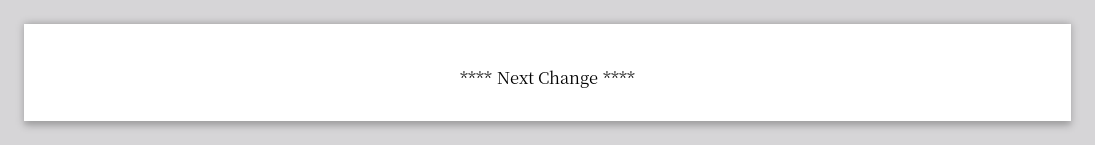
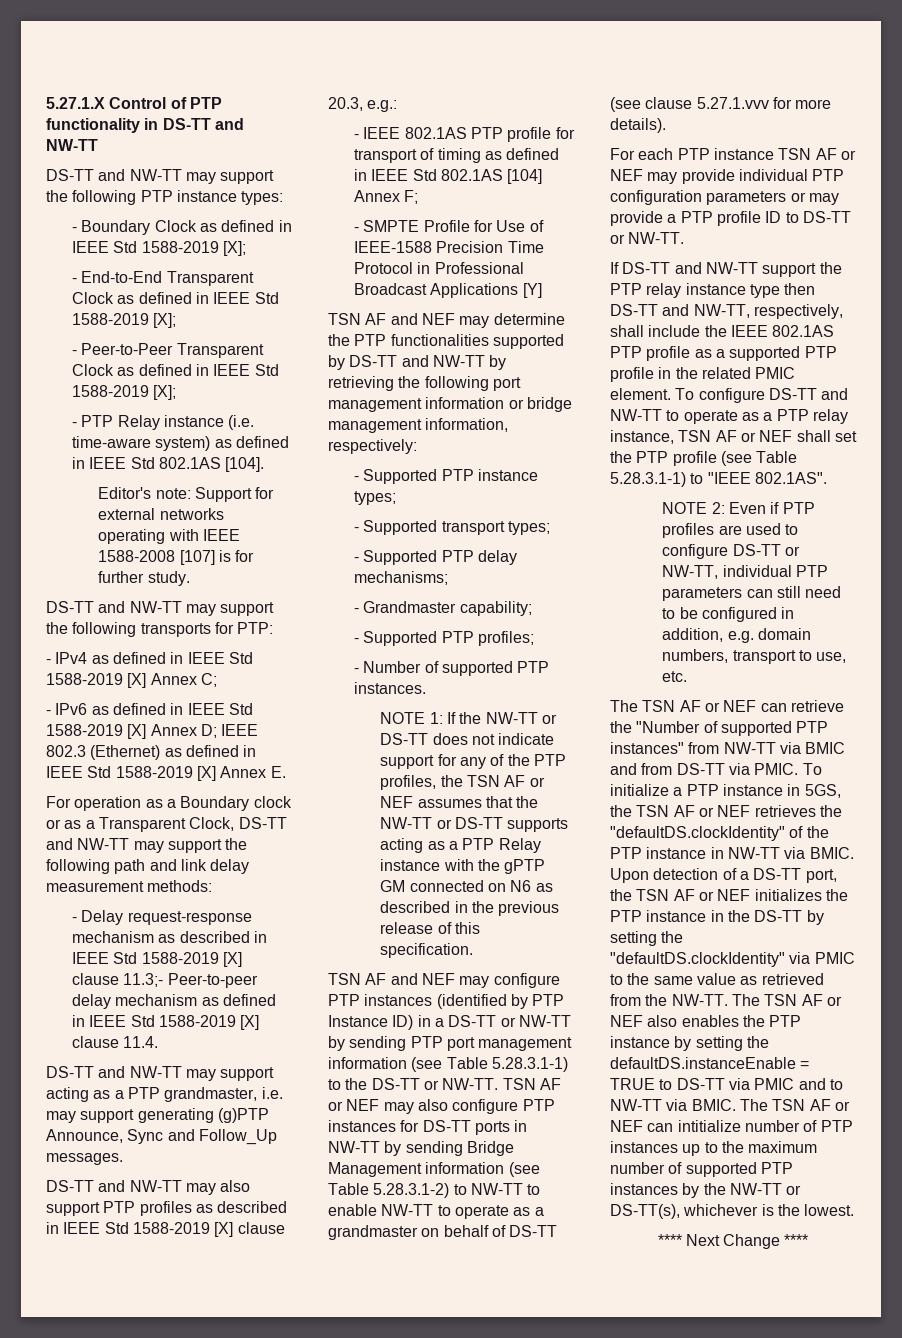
(460, 77) none -> [46,97,222,109] [46,118,244,133] [46,139,98,151] [46,169,275,184] [46,190,284,205] [72,220,292,235] [72,241,247,256] [72,271,254,286] [72,292,279,304] [72,313,177,328] [72,343,264,358] [72,364,279,376] [72,385,177,400] [72,415,255,430] [72,436,290,451] [72,457,265,472] [98,487,275,502] [98,508,224,520] [98,529,240,544] [98,550,255,565] [98,571,190,586] [46,601,275,616] [46,622,274,637] [46,652,253,664] [46,673,217,688] [46,703,253,715] [46,724,259,739] [46,745,257,760] [46,766,286,781] [46,796,292,811] [46,817,287,832] [46,838,248,853] [46,859,250,874] [46,880,213,892] [72,910,252,925] [72,931,268,943] [72,952,243,967] [72,973,258,988] [72,994,277,1009] [72,1015,260,1030] [72,1036,159,1048] [46,1066,275,1081] [46,1087,283,1102] [46,1108,269,1123] [46,1129,277,1145] [46,1153,123,1165] [46,1180,251,1195] [46,1201,288,1216] [46,1222,285,1237] [328,97,398,112] [354,127,575,142] [354,148,560,163] [354,169,543,184] [354,190,419,204] [354,220,544,232] [354,241,544,253] [354,262,524,274] [354,283,542,298] [328,313,565,328] [328,334,564,349] [328,355,507,370] [328,376,521,391] [328,397,572,412] [328,418,509,433] [328,439,417,454] [354,469,539,484] [354,491,397,505] [354,520,551,535] [354,550,518,565] [354,571,449,585] [354,601,532,616] [354,631,535,646] [354,661,550,676] [354,682,427,694] [380,712,557,724] [380,733,555,745] [380,754,566,769] [380,775,545,790] [380,796,539,808] [380,817,569,832] [380,838,541,853] [380,859,546,874] [380,880,553,892] [380,901,560,916] [380,922,480,934] [380,943,474,958] [328,973,560,988] [328,994,565,1009] [328,1015,571,1030] [328,1036,573,1051] [328,1057,568,1072] [328,1078,561,1090] [328,1099,555,1114] [328,1120,528,1135] [328,1141,514,1156] [328,1162,540,1177] [328,1183,541,1198] [328,1204,544,1219] [328,1225,558,1240] [610,97,832,112] [610,118,666,133] [610,148,856,160] [610,169,845,184] [610,190,839,205] [610,211,851,226] [610,232,685,244] [610,262,842,277] [610,283,816,298] [610,304,843,319] [610,325,835,337] [610,346,837,361] [610,367,796,382] [610,388,849,403] [610,409,848,424] [610,430,857,444] [610,451,798,466] [610,472,827,487] [662,502,815,514] [662,523,799,538] [662,544,800,559] [662,565,828,579] [662,586,842,601] [662,607,795,622] [662,628,811,643] [662,649,847,664] [662,671,688,682] [610,700,844,712] [610,721,829,736] [610,742,846,754] [610,763,822,775] [610,784,841,798] [610,805,842,817] [610,826,829,841] [610,847,854,859] [610,868,837,883] [610,889,848,901] [610,910,824,925] [610,931,684,946] [610,952,855,967] [610,973,824,985] [610,994,842,1006] [610,1015,802,1027] [610,1036,769,1051] [610,1057,810,1069] [610,1078,843,1090] [610,1099,850,1111] [610,1120,853,1132] [610,1141,818,1156] [610,1162,793,1177] [610,1183,802,1198] [610,1204,855,1219] 5.27.1.X Control of PTP functionality in DS-TT and NW-TT // DS-TT and NW-TT may support the following PTP instance types: // - Boundary Clock as defined in IEEE Std 1588-2019 [X]; // - End-to-End Transparent Clock as defined in IEEE Std 1588-2019 [X]; // - Peer-to-Peer Transparent Clock as defined in IEEE Std 1588-2019 [X]; // - PTP Relay instance (i.e. time-aware system) as defined in IEEE Std 802.1AS [104]. // Editor's note: Support for external networks operating with IEEE 1588-2008 [107] is for further study. // DS-TT and NW-TT may support the following transports for PTP: // - IPv4 as defined in IEEE Std 1588-2019 [X] Annex C; // - IPv6 as defined in IEEE Std 1588-2019 [X] Annex D; IEEE 802.3 (Ethernet) as defined in IEEE Std 1588-2019 [X] Annex E. // For operation as a Boundary clock or as a Transparent Clock, DS-TT and NW-TT may support the following path and link delay measurement methods: // - Delay request-response mechanism as described in IEEE Std 1588-2019 [X] clause 11.3;- Peer-to-peer delay mechanism as defined in IEEE Std 1588-2019 [X] clause 11.4. // DS-TT and NW-TT may support acting as a PTP grandmaster, i.e. may support generating (g)PTP Announce, Sync and Follow_Up messages. // DS-TT and NW-TT may also support PTP profiles as described in IEEE Std 1588-2019 [X] clause 20.3, e.g.: // - IEEE 802.1AS PTP profile for transport of timing as defined in IEEE Std 802.1AS [104] Annex F; // - SMPTE Profile for Use of IEEE-1588 Precision Time Protocol in Professional Broadcast Applications [Y] // TSN AF and NEF may determine the PTP functionalities supported by DS-TT and NW-TT by retrieving the following port management information or bridge management information, respectively: // - Supported PTP instance types; // - Supported transport types; // - Supported PTP delay mechanisms; // - Grandmaster capability; // - Supported PTP profiles; // - Number of supported PTP instances. // NOTE 1: If the NW-TT or DS-TT does not indicate support for any of the PTP profiles, the TSN AF or NEF assumes that the NW-TT or DS-TT supports acting as a PTP Relay instance with the gPTP GM connected on N6 as described in the previous release of this specification. // TSN AF and NEF may configure PTP instances (identified by PTP Instance ID) in a DS-TT or NW-TT by sending PTP port management information (see Table 5.28.3.1-1) to the DS-TT or NW-TT. TSN AF or NEF may also configure PTP instances for DS-TT ports in NW-TT by sending Bridge Management information (see Table 5.28.3.1-2) to NW-TT to enable NW-TT to operate as a grandmaster on behalf of DS-TT (see clause 5.27.1.vvv for more details). // For each PTP instance TSN AF or NEF may provide individual PTP configuration parameters or may provide a PTP profile ID to DS-TT or NW-TT. // If DS-TT and NW-TT support the PTP relay instance type then DS-TT and NW-TT, respectively, shall include the IEEE 802.1AS PTP profile as a supported PTP profile in the related PMIC element. To configure DS-TT and NW-TT to operate as a PTP relay instance, TSN AF or NEF shall set the PTP profile (see Table 5.28.3.1-1) to "IEEE 802.1AS". // NOTE 2: Even if PTP profiles are used to configure DS-TT or NW-TT, individual PTP parameters can still need to be configured in addition, e.g. domain numbers, transport to use, etc. // The TSN AF or NEF can retrieve the "Number of supported PTP instances" from NW-TT via BMIC and from DS-TT via PMIC. To initialize a PTP instance in 5GS, the TSN AF or NEF retrieves the "defaultDS.clockIdentity" of the PTP instance in NW-TT via BMIC. Upon detection of a DS-TT port, the TSN AF or NEF initializes the PTP instance in the DS-TT by setting the "defaultDS.clockIdentity" via PMIC to the same value as retrieved from the NW-TT. The TSN AF or NEF also enables the PTP instance by setting the defaultDS.instanceEnable = TRUE to DS-TT via PMIC and to NW-TT via BMIC. The TSN AF or NEF can intitialize number of PTP instances up to the maximum number of supported PTP instances by the NW-TT or DS-TT(s), whichever is the lowest. //

